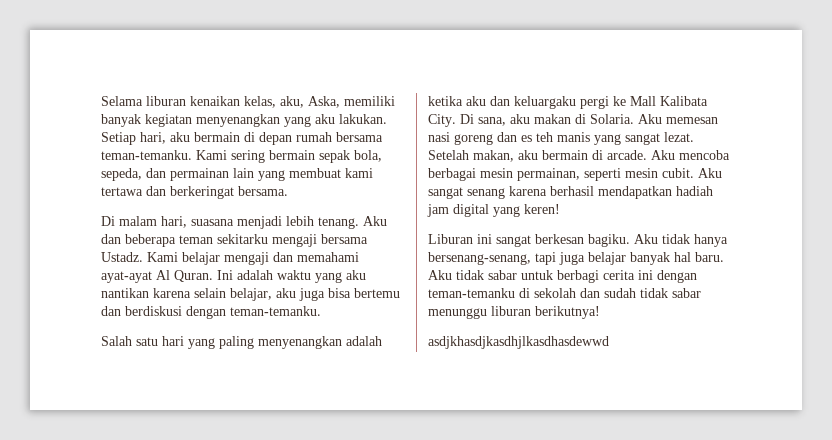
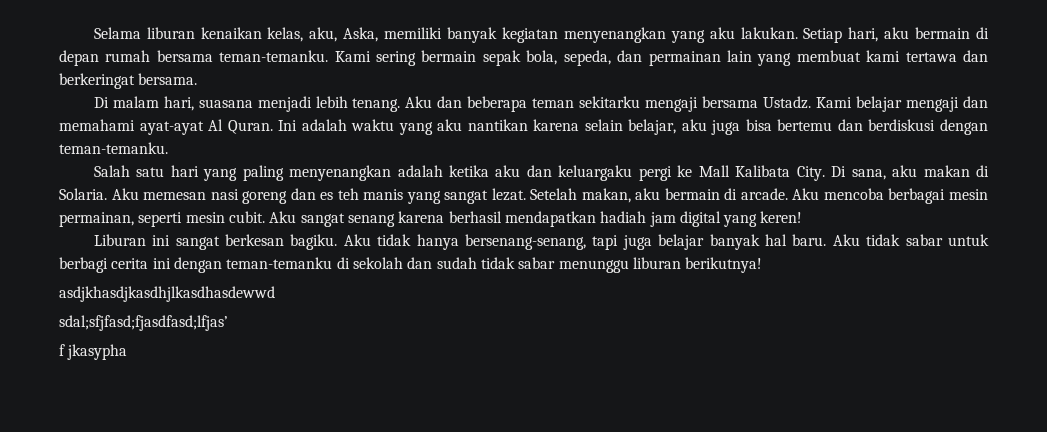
(609, 342) none -> [59,315,228,331] [59,344,128,360] // sdal;sfjfasd;fjasdfasd;lfjas’ // f jkasypha

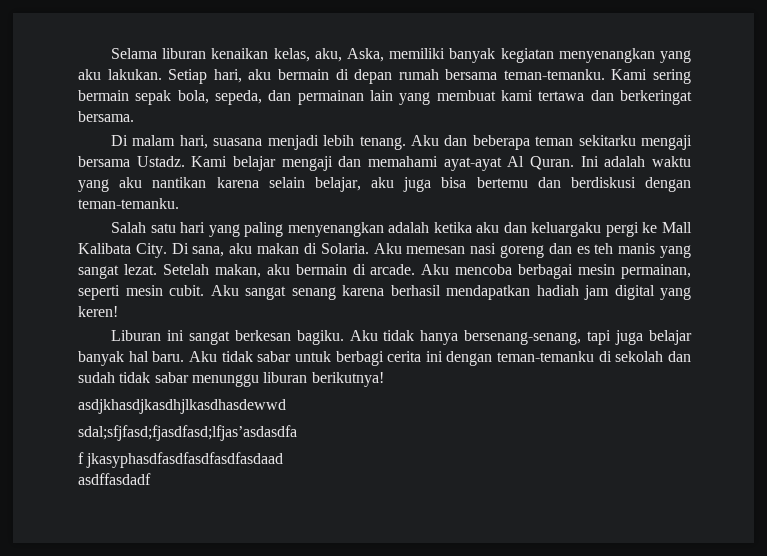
[59,315,228,331] sdal;sfjfasd;fjasdfasd;lfjas’ -> [78,425,297,441] sdal;sfjfasd;fjasdfasd;lfjas’asdasdfa
[67,344,128,360] jkasypha -> [86,452,284,468] [78,473,151,485] jkasyphasdfasdfasdfasdfasdaad // asdffasdadf

